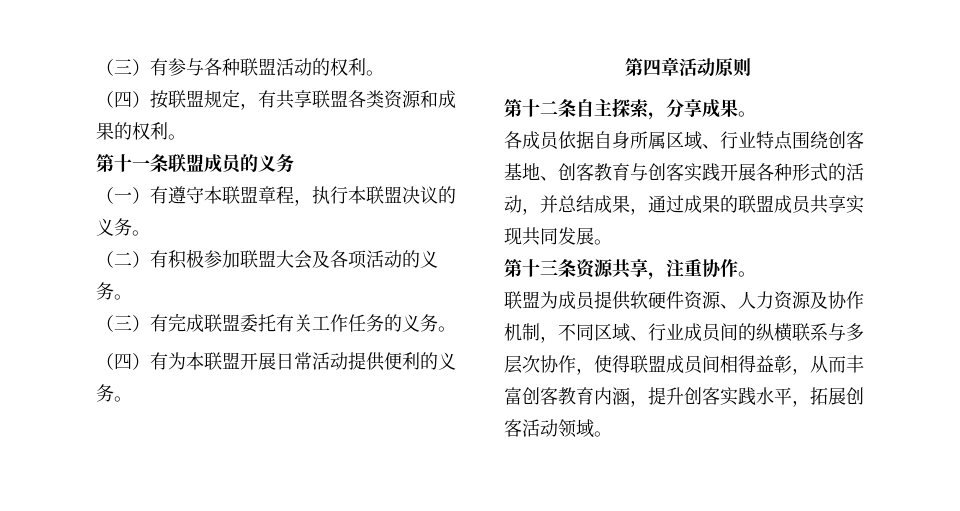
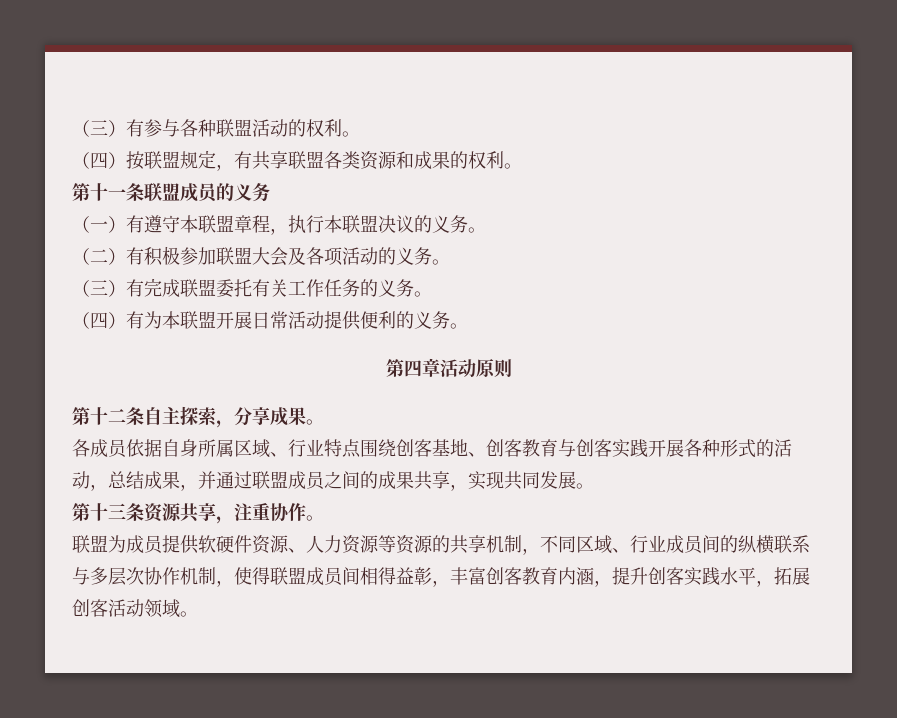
[540,195,558,213] 并 -> (108, 487) none
[648,195,846,214] 通过成果的联盟成员共享 -> [198,471,468,491] 并通过联盟成员之间的成果共享，
[810,291,864,309] 及协作 -> [378,535,486,554] 等资源的共享
(576, 364) none -> [180,567,216,585] 机制
[810,355,846,373] 从而 -> (450, 583) none

